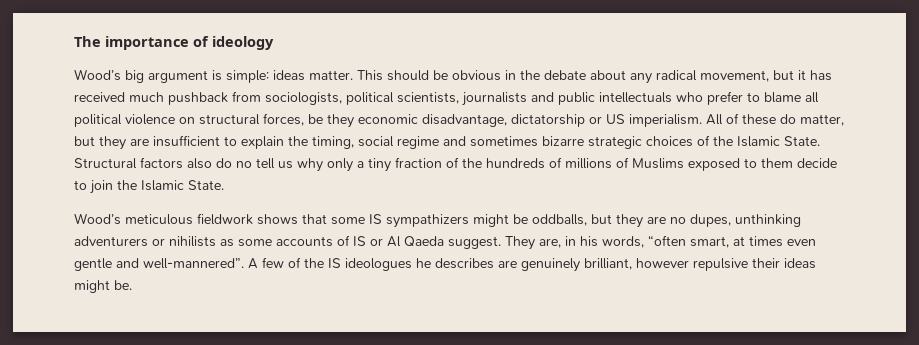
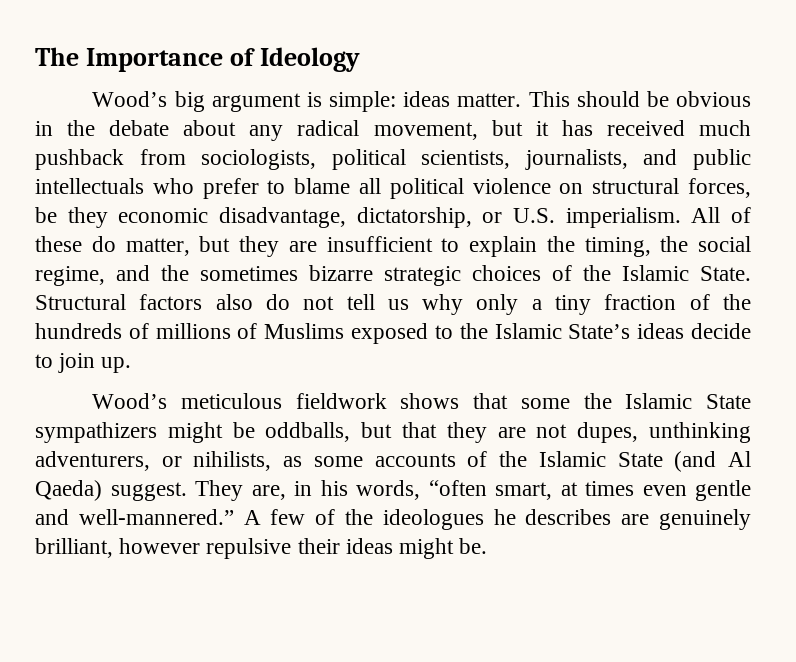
[105,36,274,50] importance of ideology -> [85,47,360,72] Importance of Ideology
[462,92,527,106] journalists -> [524,149,628,170] journalists,
[511,114,625,127] dictatorship or US -> [356,207,555,228] dictatorship, or U.S.
[358,136,466,149] social regime and -> [660,236,751,252] [35,265,189,286] the social regime, and the
[236,161,252,168] no -> [303,296,335,310] not
[761,158,837,168] [74,180,224,194] them decide to join the Islamic State. -> [459,323,752,339] [35,353,132,373] the Islamic State’s ideas decide to join up.
[369,214,382,224] IS -> [583,393,751,409] the Islamic State
[616,214,686,228] they are no -> [402,422,568,443] that they are not
[74,236,216,247] adventurers or nihilists -> [35,451,272,471] adventurers, or nihilists,
[353,236,444,247] IS or Al Qaeda -> [499,451,752,472] [35,480,102,501] the Islamic State (and Al Qaeda)
[143,258,244,269] well-mannered”. -> [78,509,234,525] well-mannered.”
[328,258,341,268] IS -> (374, 517) none

